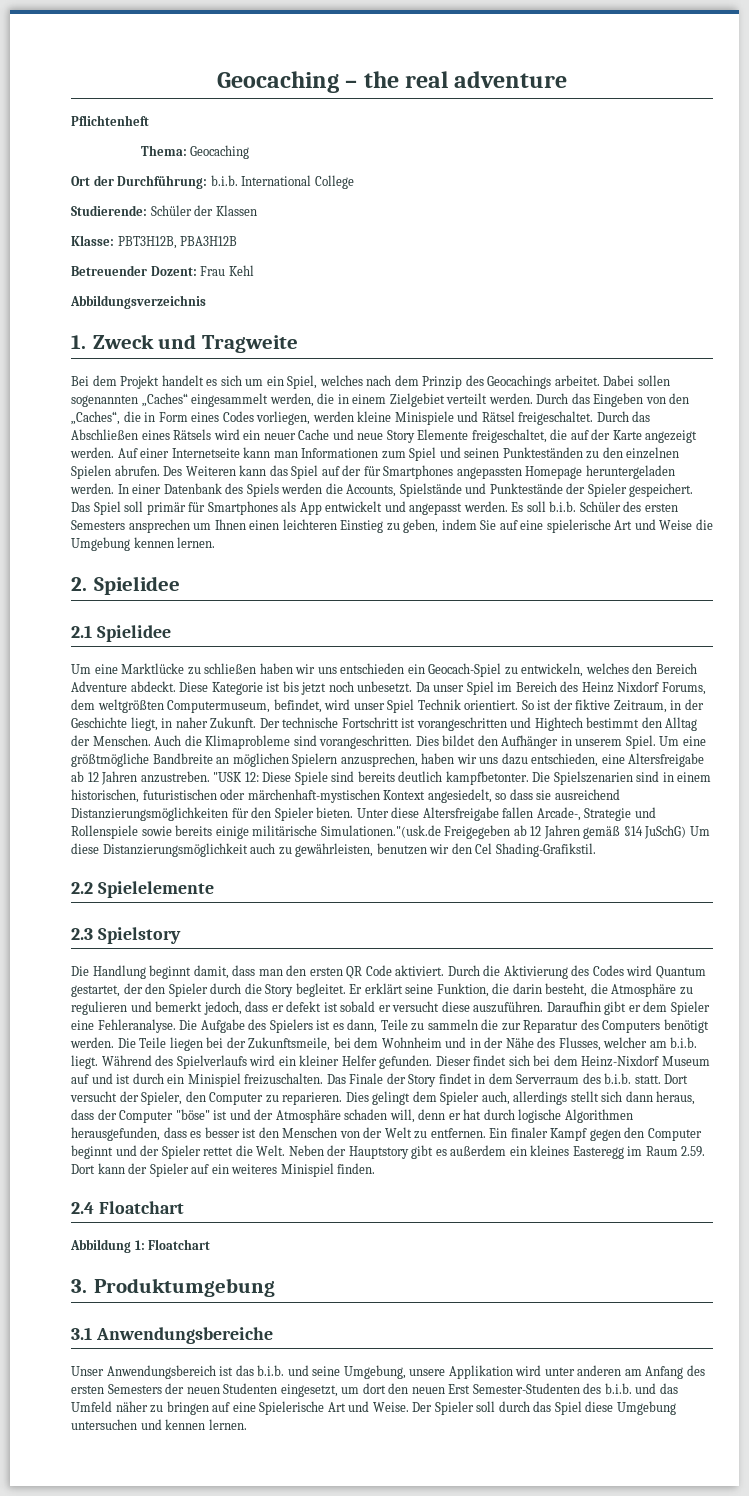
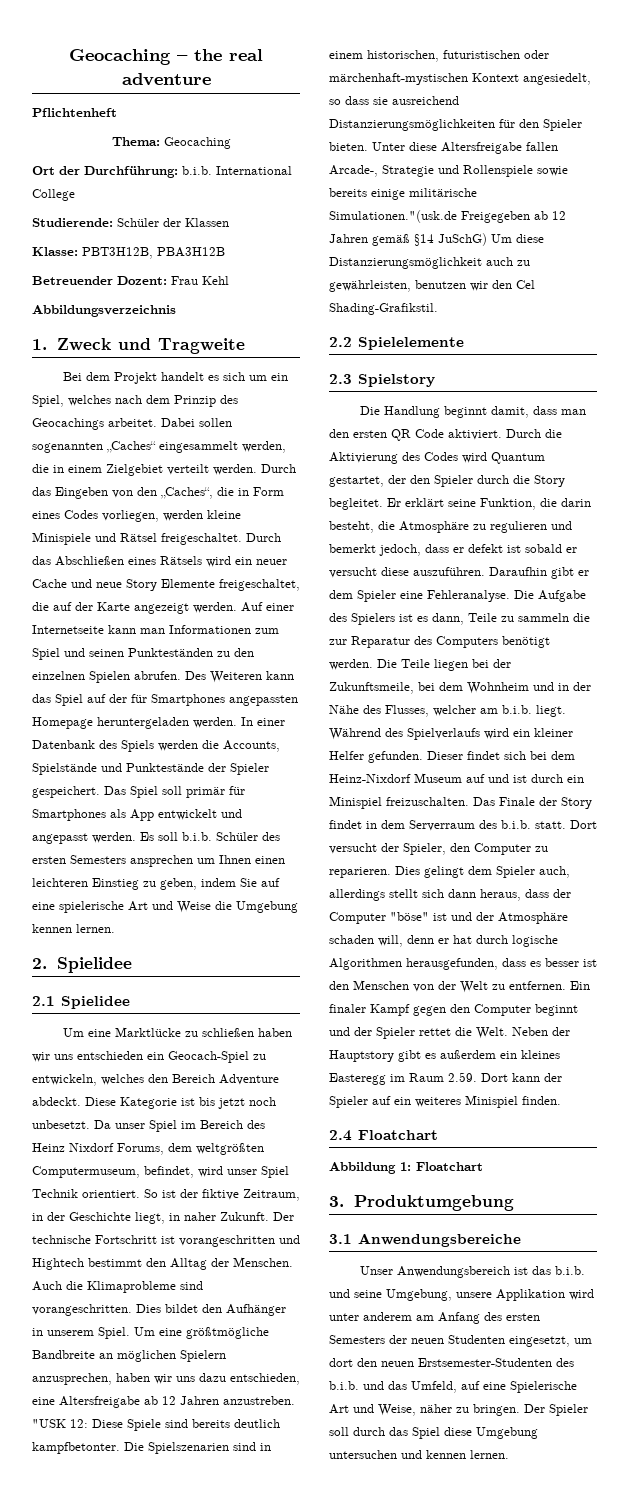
[577,1365,622,1376] anderen -> [363,1312,412,1321] anderem
[448,1383,580,1394] Erst Semester-Studenten -> [418,1358,552,1367] Erstsemester-Studenten
[71,1401,209,1415] Umfeld näher zu bringen -> [411,1381,457,1393] Umfeld,
[372,1402,409,1412] Weise. -> [378,1404,520,1416] Weise, näher zu bringen.

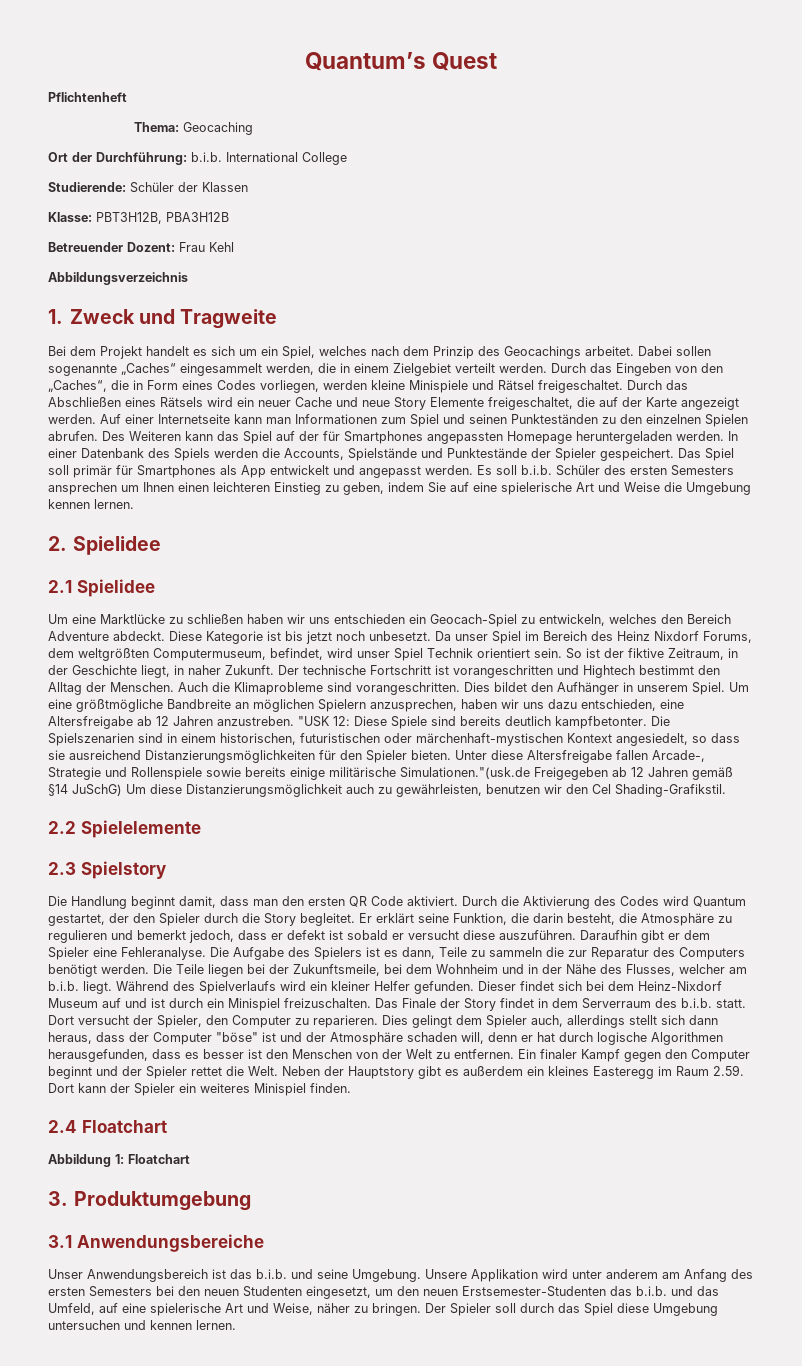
[69,49,263,65] [121,73,211,86] Geocaching – the real adventure -> [304,52,498,71] Quantum’s Quest
[32,442,103,453] sogenannten -> [48,364,117,376] sogenannte
[82,1190,140,1198] orientiert. -> [477,648,562,658] orientiert sein.
[372,1096,391,1105] auf -> (175, 1089) none
[386,1289,492,1301] Umgebung, unsere -> [352,1269,467,1282] Umgebung. Unsere
[389,1335,407,1344] der -> [156,1286,200,1296] bei den
[329,1358,353,1367] dort -> (393, 1292) none
[556,1358,574,1367] des -> [610,1286,632,1296] das
[510,1381,577,1393] Spielerische -> [150,1303,221,1316] spielerische

